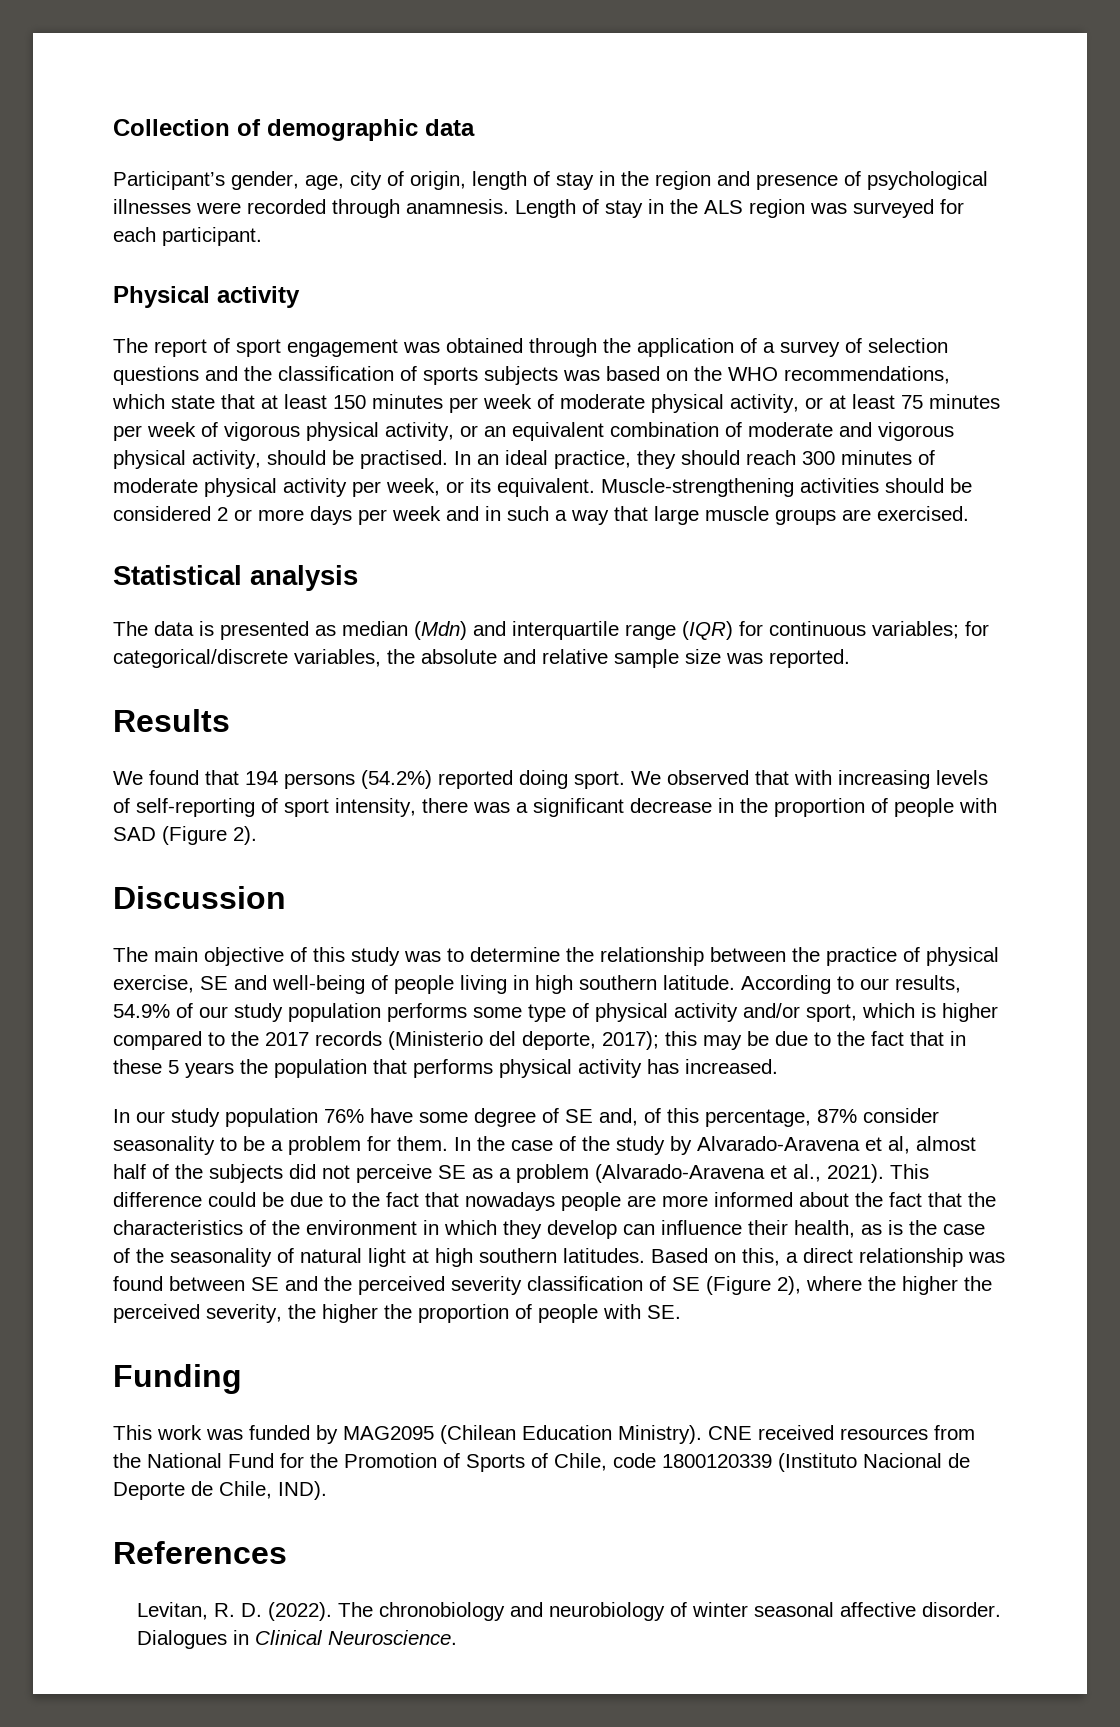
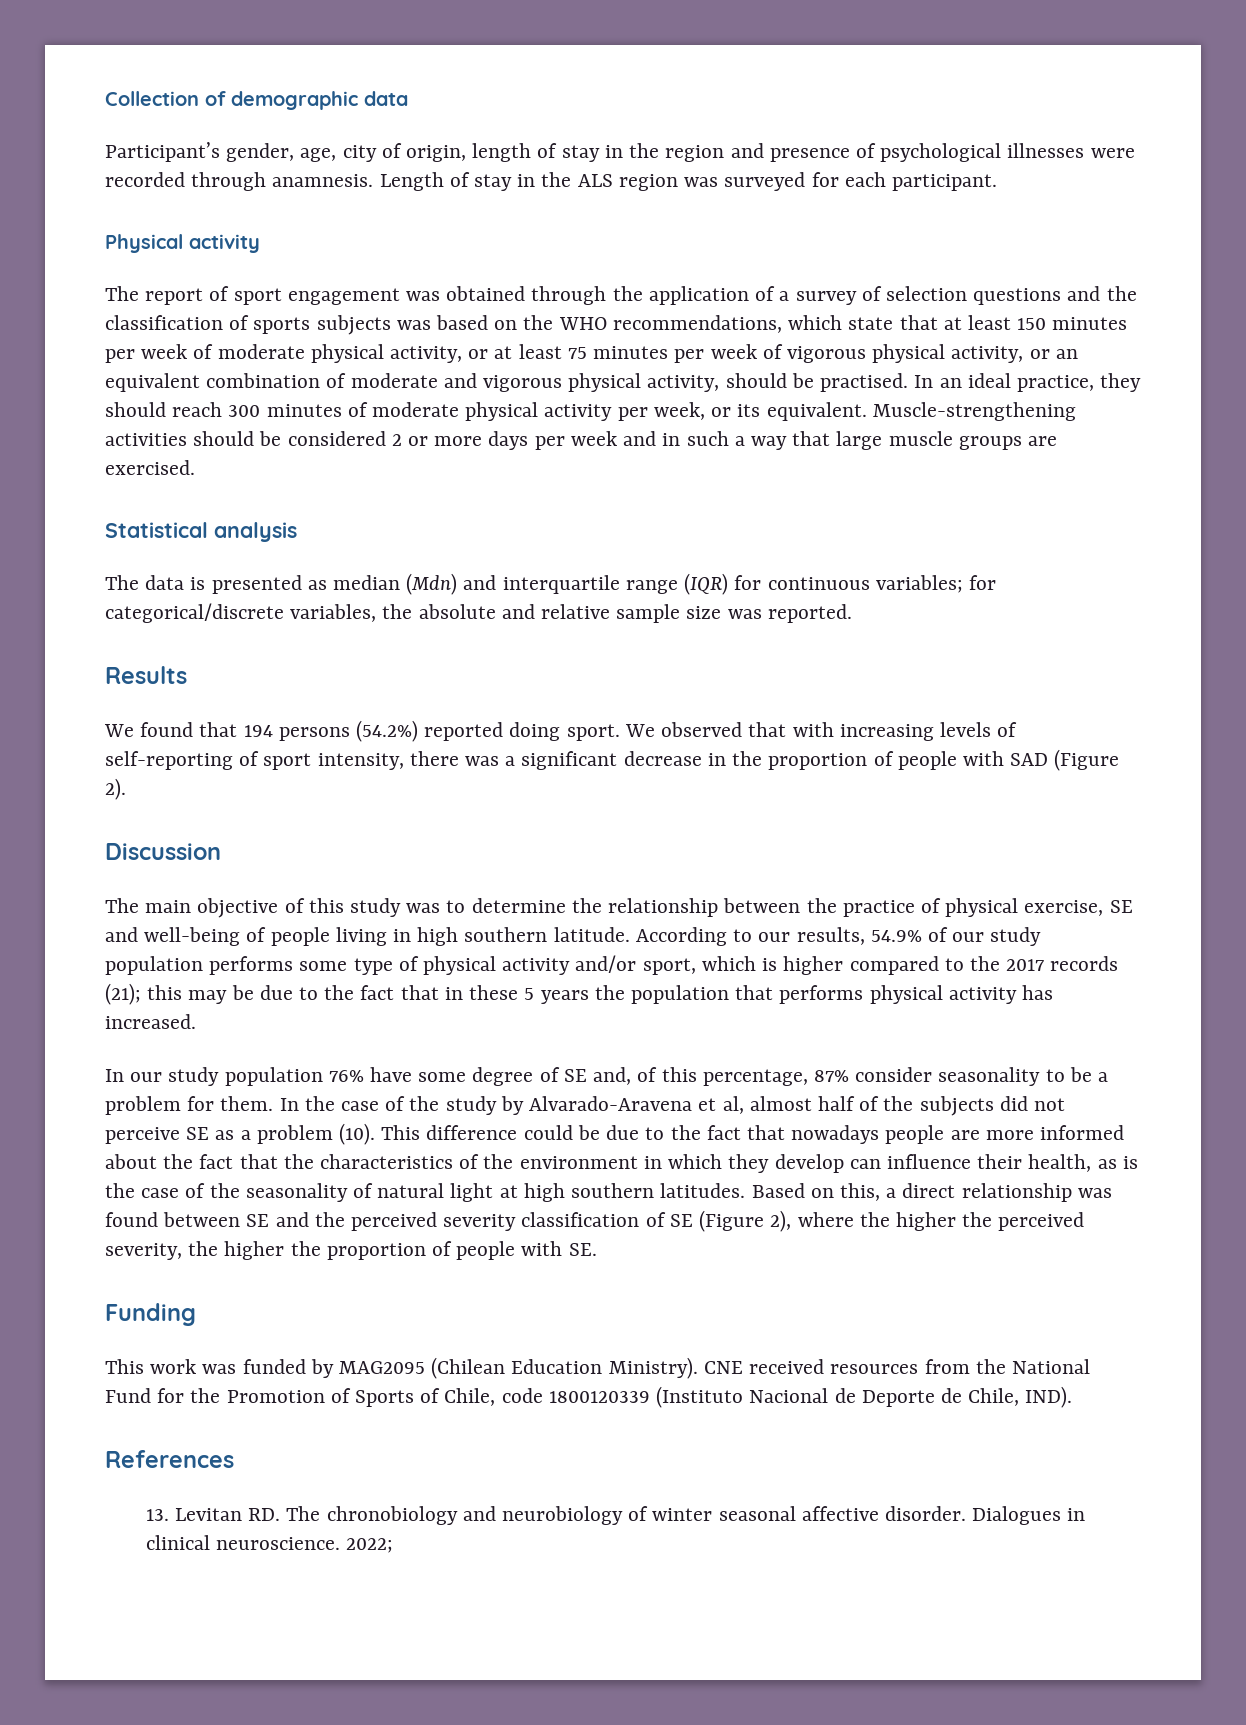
[388,1031,659,1050] (Ministerio del deporte, 2017); -> [105,983,141,1005] (21);
[595,1164,884,1183] (Alvarado-Aravena et al., 2021). -> [339,1123,376,1145] (10).
[137,1602,333,1621] Levitan, R. D. (2022). -> [145,1508,281,1521] 13. Levitan RD.
[255,1630,458,1645] Clinical Neuroscience. -> [145,1535,394,1553] clinical neuroscience. 2022;

